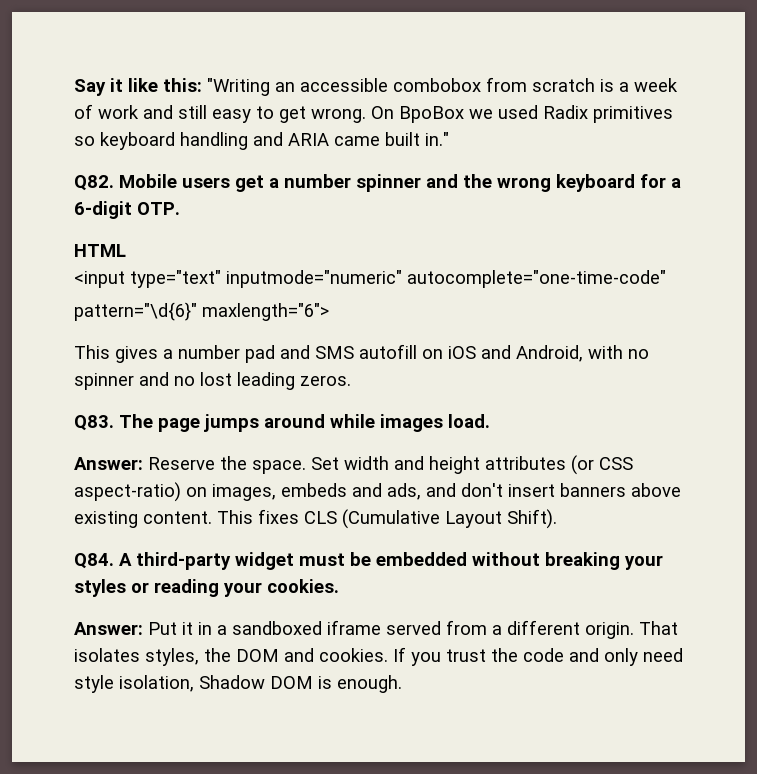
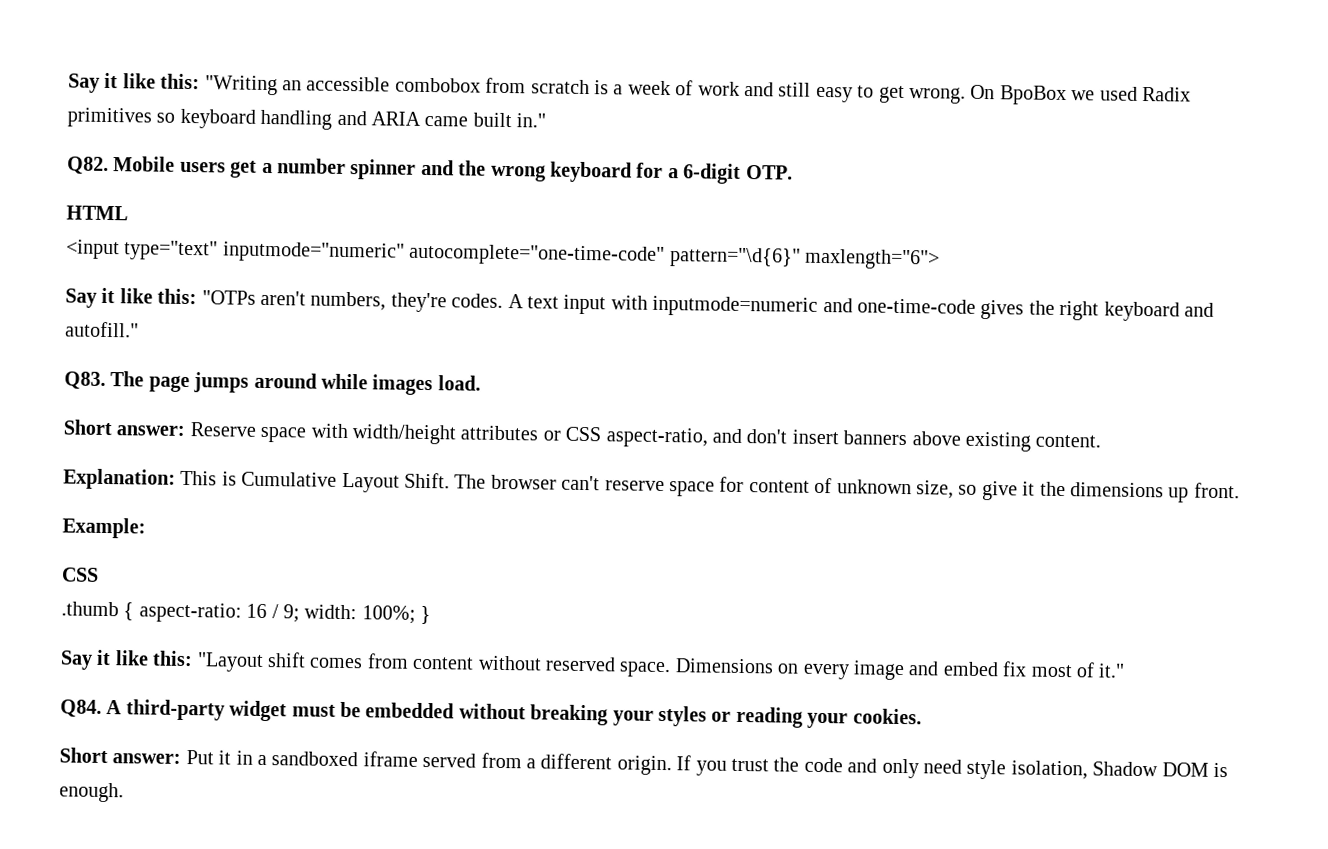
(666, 279) // -> (666, 254) none
[74,344,649,363] [74,372,351,390] This gives a number pad and SMS autofill on iOS and Android, with no spinner and no lost leading zeros. -> [65,287,1214,322] [65,321,139,338] Say it like this: "OTPs aren't numbers, they're codes. A text input with inputmode=numeric and one-time-code gives the right keyboard and autofill."
[74,455,633,475] [74,482,421,502] Answer: Reserve the space. Set width and height attributes (or CSS aspect-ratio) on images, embeds and ads, -> [63,419,708,448] Short answer: Reserve space with width/height attributes or CSS aspect-ratio,
[217,509,557,529] This fixes CLS (Cumulative Layout Shift). -> [63,468,1240,503] [62,517,146,539] [61,567,99,582] [61,601,432,625] [60,649,1126,681] // Explanation: This is Cumulative Layout Shift. The browser can't reserve space for content of unknown size, so give it the dimensions up front. // Example: // CSS // .thumb { aspect-ratio: 16 / 9; width: 100%; } // Say it like this: "Layout shift comes from content without reserved space. Dimensions on every image and embed fix most of it."
[74,622,143,635] Answer: -> [59,747,182,764] Short answer:
[639,621,678,635] [74,648,388,666] That isolates styles, the DOM and cookies. -> (672, 765) none

